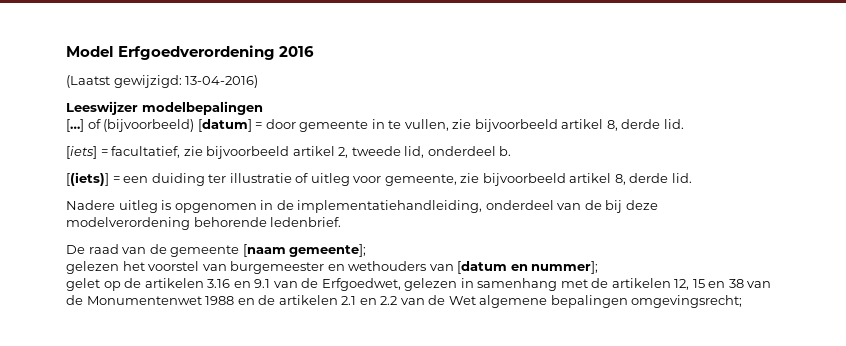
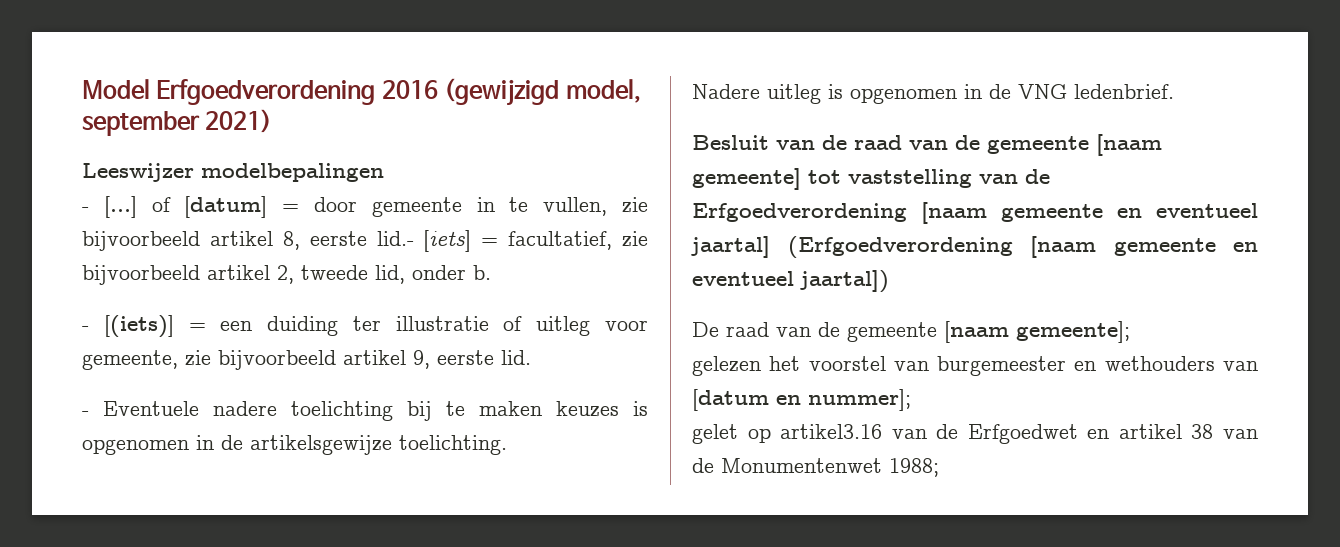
[66,75,259,88] // (Laatst gewijzigd: 13-04-2016) -> [444,78,641,106] [82,109,273,136] (gewijzigd model, september 2021)
(263, 108) none -> [82,207,89,212] -
[103,119,195,132] (bijvoorbeeld) -> (171, 204) none
[621,119,684,129] derde lid. // -> [309,231,414,246] eerste lid.-
[427,146,496,156] onderdeel -> [412,265,466,280] onder
(512, 151) none -> [82,326,89,331] -
[614,173,692,185] 8, derde lid. -> [413,350,531,369] [82,401,648,421] [82,435,507,455] 9, eerste lid. // - Eventuele nadere toelichting bij te maken keuzes is opgenomen in de artikelsgewijze toelichting.
[297,200,658,213] [66,217,342,230] implementatiehandleiding, onderdeel van de bij deze modelverordening behorende ledenbrief. -> [1018,84,1174,99] [692,134,1162,156] [692,168,1050,190] [692,202,1258,224] [691,236,1258,258] [692,270,889,293] VNG ledenbrief. // Besluit van de raad van de gemeente [naam gemeente] tot vaststelling van de Erfgoedverordening [naam gemeente en eventueel jaartal] (Erfgoedverordening [naam gemeente en eventueel jaartal])
[124,278,772,291] [66,295,743,308] de artikelen 3.16 en 9.1 van de Erfgoedwet, gelezen in samenhang met de artikelen 12, 15 en 38 van de Monumentenwet 1988 en de artikelen 2.1 en 2.2 van de Wet algemene bepalingen omgevingsrecht; -> [780,424,1258,444] [692,458,939,477] artikel3.16 van de Erfgoedwet en artikel 38 van de Monumentenwet 1988;

